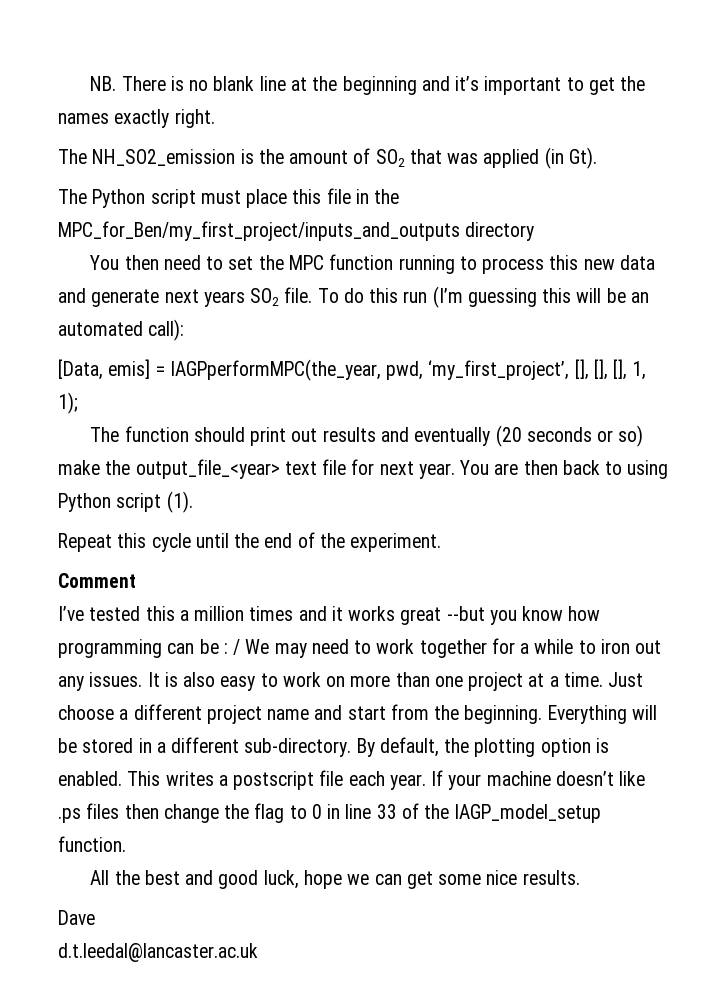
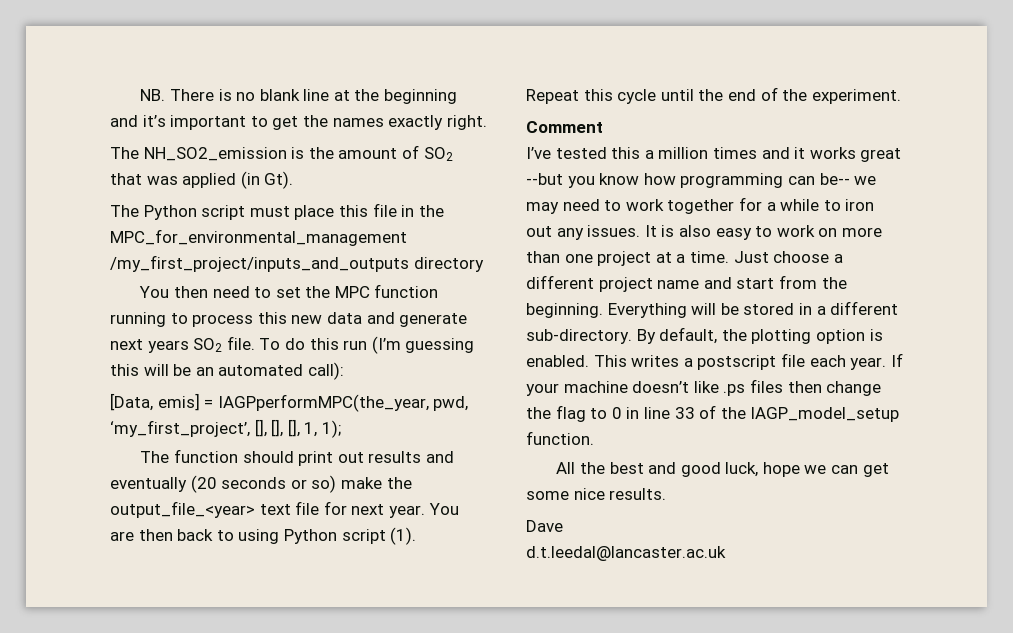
[58,221,460,241] MPC_for_Ben/my_first_project/inputs_and_outputs -> [110,229,407,246] [110,255,409,272] MPC_for_environmental_management /my_first_project/inputs_and_outputs
[199,639,270,655] be : / We -> [819,173,877,185] be-- we

